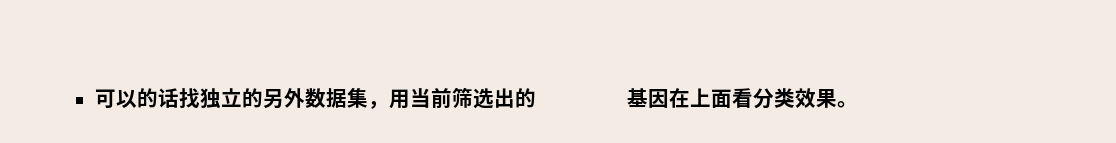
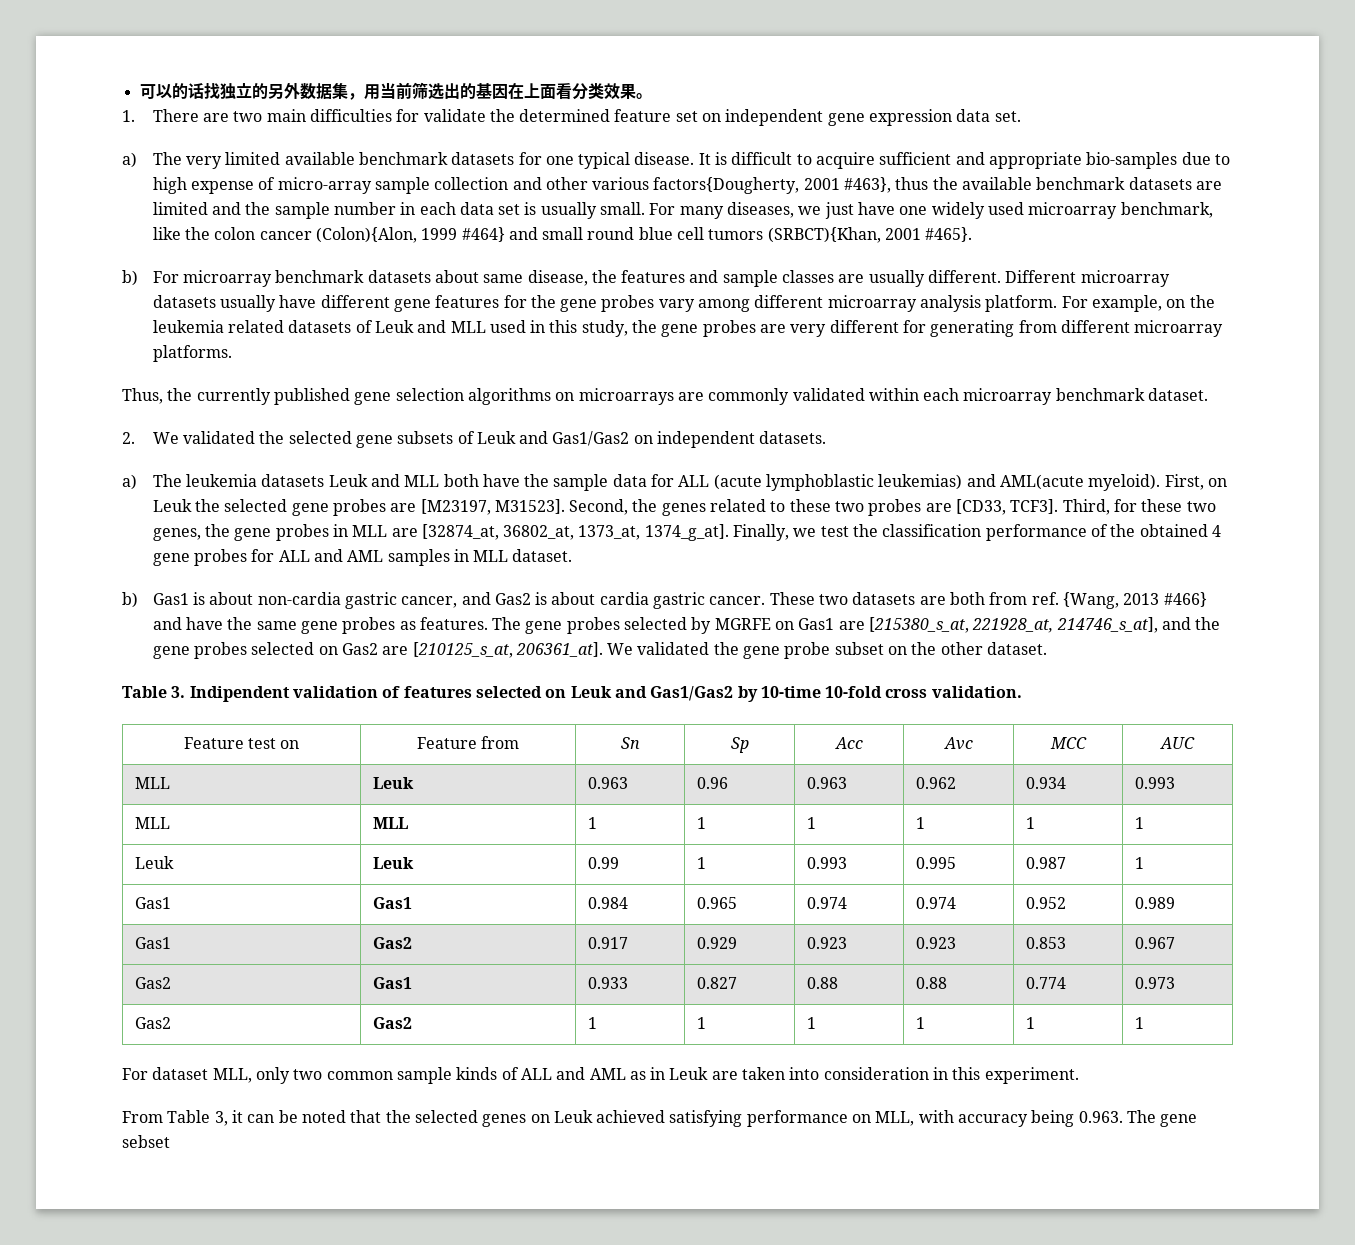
(858, 104) none -> [122,109,1021,126] [122,152,1230,169] [152,177,1223,194] [152,202,1213,219] [152,227,973,243] [122,270,1170,287] [152,295,1215,312] [152,320,1224,337] [152,345,232,362] [122,388,1209,405] [122,431,827,448] [122,474,1227,491] [152,499,1216,516] [152,524,1221,541] [152,549,573,566] [122,592,1207,609] [152,617,1221,634] [152,642,1048,659] [122,686,1022,702] [183,737,300,749] [416,736,520,749] [620,737,640,749] [730,737,749,753] [834,737,863,749] [943,737,973,750] [1049,737,1087,749] [1160,737,1195,749] [134,777,170,789] [372,777,414,789] [587,777,628,789] [696,777,728,789] [806,777,847,789] [915,777,956,789] [1025,777,1066,789] [1134,777,1175,789] [134,817,170,829] [372,817,408,829] [587,817,597,829] [696,817,706,829] [806,817,816,829] [915,817,925,829] [1025,817,1035,829] [1134,817,1144,829] [134,856,174,869] [372,857,414,869] [587,857,619,869] [696,857,706,869] [806,857,847,869] [915,857,956,869] [1025,857,1066,869] [1134,857,1144,869] [134,897,171,909] [372,897,412,909] [587,897,628,909] [696,897,737,909] [806,897,847,909] [915,897,956,909] [1025,897,1066,909] [1134,897,1175,909] [134,937,171,949] [372,937,412,949] [587,937,628,949] [696,937,737,949] [806,937,847,949] [915,937,956,949] [1025,937,1066,949] [1134,937,1175,949] [134,977,171,989] [372,977,412,989] [587,977,628,989] [696,977,737,989] [806,977,838,989] [915,977,947,989] [1025,977,1066,989] [1134,977,1175,989] [134,1017,171,1029] [372,1017,412,1029] [587,1017,597,1029] [696,1017,706,1029] [806,1017,816,1029] [915,1017,925,1029] [1025,1017,1035,1029] [1134,1017,1144,1029] [122,1067,1079,1084] [122,1110,1198,1127] [122,1135,170,1148] // 1. There are two main difficulties for validate the determined feature set on independent gene expression data set. // a) The very limited available benchmark datasets for one typical disease. It is difficult to acquire sufficient and appropriate bio-samples due to high expense of micro-array sample collection and other various factors{Dougherty, 2001 #463}, thus the available benchmark datasets are limited and the sample number in each data set is usually small. For many diseases, we just have one widely used microarray benchmark, like the colon cancer (Colon){Alon, 1999 #464} and small round blue cell tumors (SRBCT){Khan, 2001 #465}. // b) For microarray benchmark datasets about same disease, the features and sample classes are usually different. Different microarray datasets usually have different gene features for the gene probes vary among different microarray analysis platform. For example, on the leukemia related datasets of Leuk and MLL used in this study, the gene probes are very different for generating from different microarray platforms. // Thus, the currently published gene selection algorithms on microarrays are commonly validated within each microarray benchmark dataset. // 2. We validated the selected gene subsets of Leuk and Gas1/Gas2 on independent datasets. // a) The leukemia datasets Leuk and MLL both have the sample data for ALL (acute lymphoblastic leukemias) and AML(acute myeloid). First, on Leuk the selected gene probes are [M23197, M31523]. Second, the genes related to these two probes are [CD33, TCF3]. Third, for these two genes, the gene probes in MLL are [32874_at, 36802_at, 1373_at, 1374_g_at]. Finally, we test the classification performance of the obtained 4 gene probes for ALL and AML samples in MLL dataset. // b) Gas1 is about non-cardia gastric cancer, and Gas2 is about cardia gastric cancer. These two datasets are both from ref. {Wang, 2013 #466} and have the same gene probes as features. The gene probes selected by MGRFE on Gas1 are [215380_s_at, 221928_at, 214746_s_at], and the gene probes selected on Gas2 are [210125_s_at, 206361_at]. We validated the gene probe subset on the other dataset. // Table 3. Indipendent validation of features selected on Leuk and Gas1/Gas2 by 10-time 10-fold cross validation. // Feature test on | Feature from | Sn | Sp | Acc | Avc | MCC | AUC // MLL | Leuk | 0.963 | 0.96 | 0.963 | 0.962 | 0.934 | 0.993 // MLL | MLL | 1 | 1 | 1 | 1 | 1 | 1 // Leuk | Leuk | 0.99 | 1 | 0.993 | 0.995 | 0.987 | 1 // Gas1 | Gas1 | 0.984 | 0.965 | 0.974 | 0.974 | 0.952 | 0.989 // Gas1 | Gas2 | 0.917 | 0.929 | 0.923 | 0.923 | 0.853 | 0.967 // Gas2 | Gas1 | 0.933 | 0.827 | 0.88 | 0.88 | 0.774 | 0.973 // Gas2 | Gas2 | 1 | 1 | 1 | 1 | 1 | 1 // For dataset MLL, only two common sample kinds of ALL and AML as in Leuk are taken into consideration in this experiment. // From Table 3, it can be noted that the selected genes on Leuk achieved satisfying performance on MLL, with accuracy being 0.963. The gene sebset

